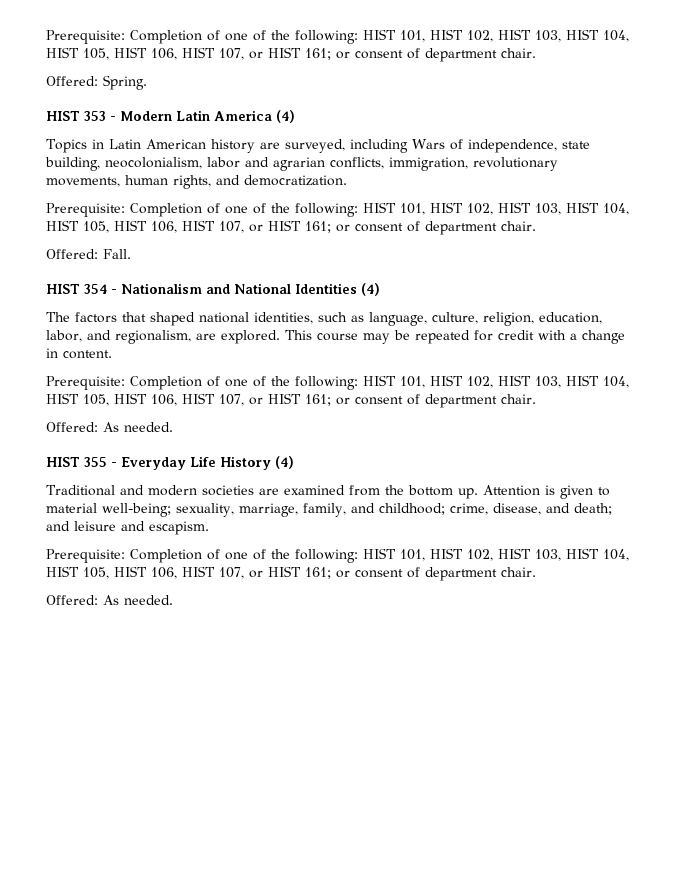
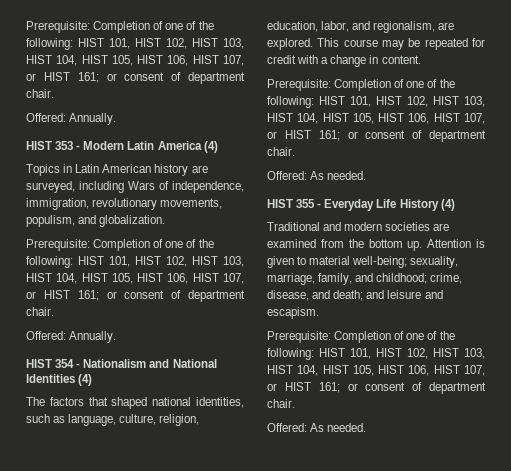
[103,75,147,90] Spring. -> [69,113,117,125] Annually.
[561,141,590,149] [45,157,558,171] [46,175,347,189] state building, neocolonialism, labor and agrarian conflicts, immigration, revolutionary movements, human rights, and democratization. -> [26,198,223,210] [26,215,166,227] immigration, revolutionary movements, populism, and globalization.
[103,249,131,259] Fall. -> [69,331,117,343] Annually.

